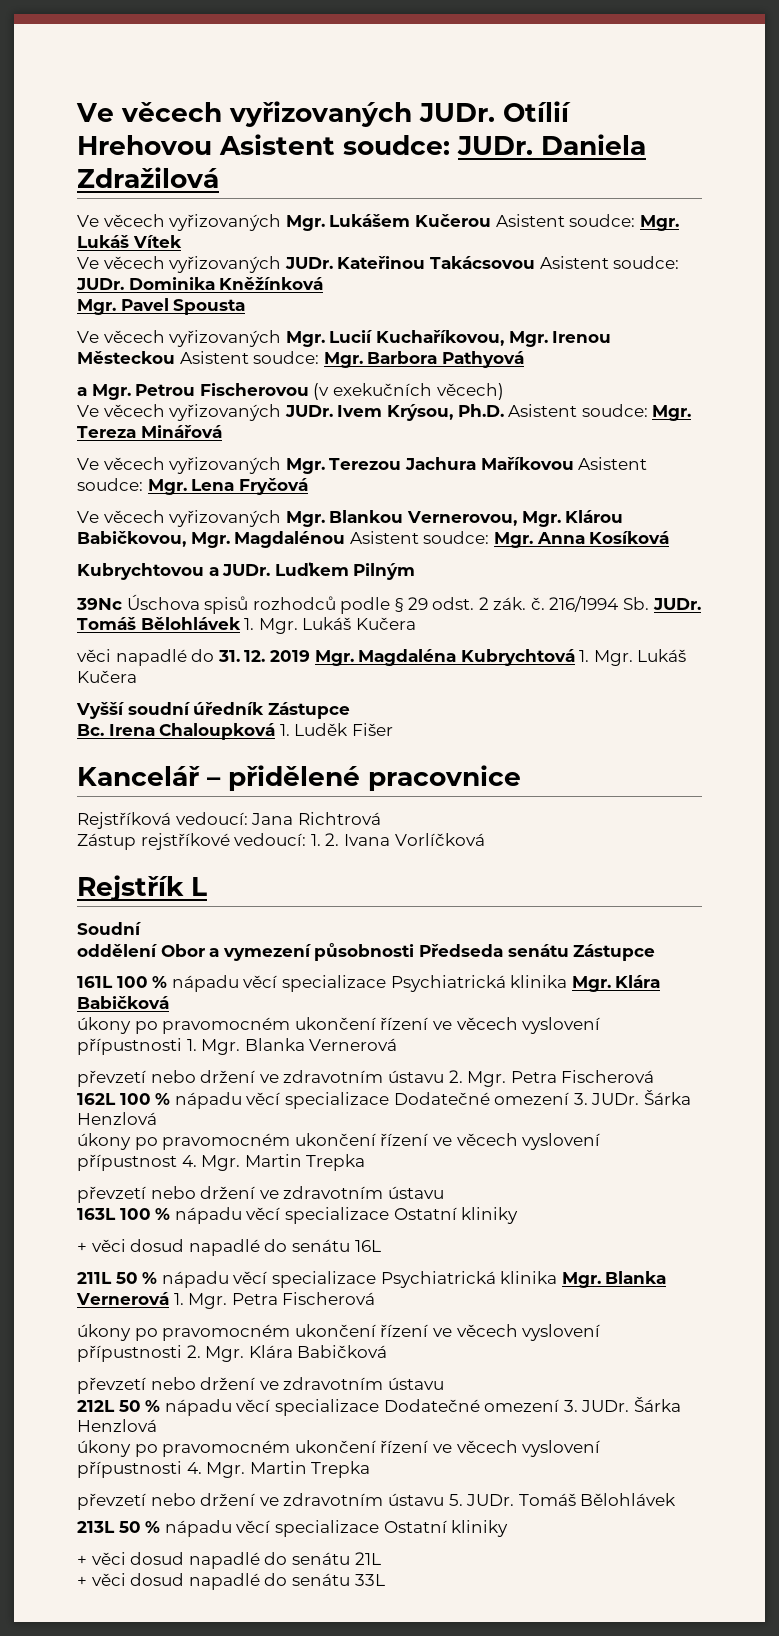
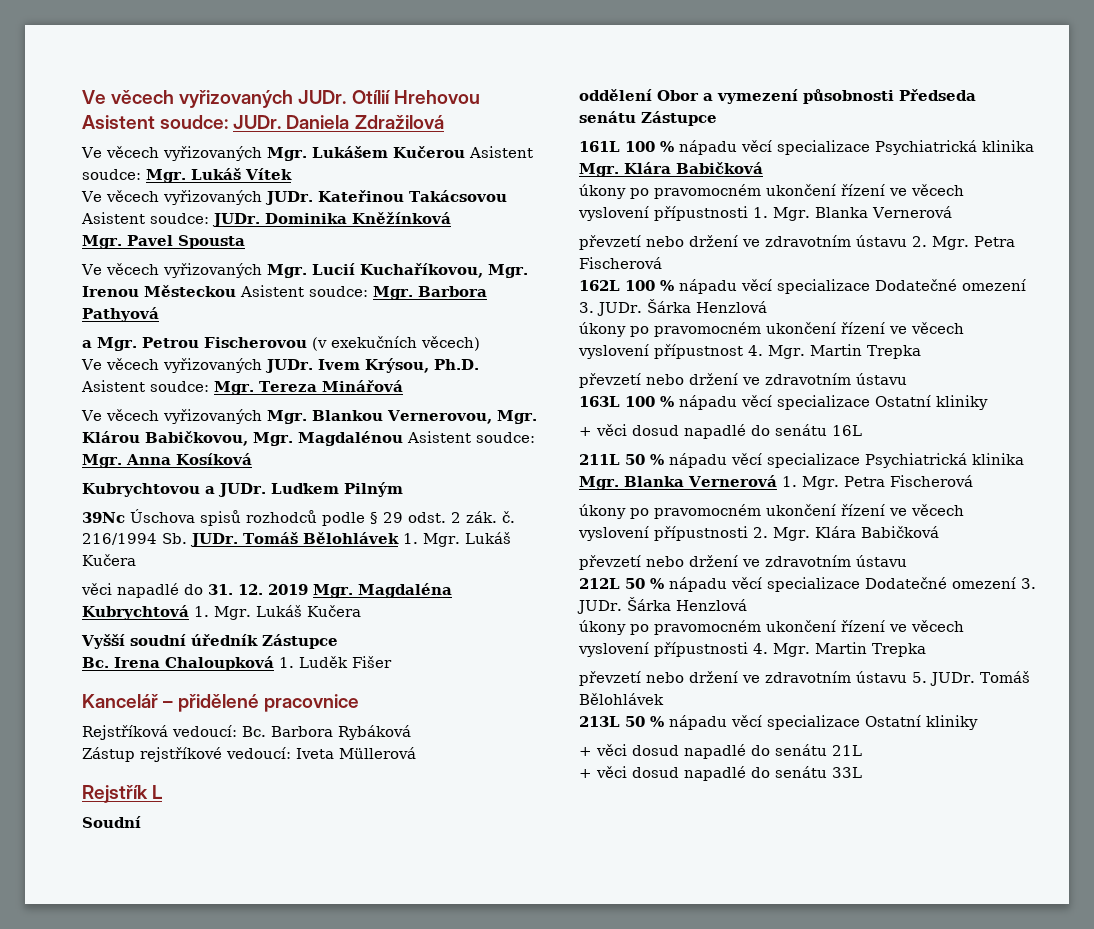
[77,457,648,474] [77,478,308,495] // Ve věcech vyřizovaných Mgr. Terezou Jachura Maříkovou Asistent soudce: Mgr. Lena Fryčová -> (403, 386) none
[251,812,381,825] Jana Richtrová -> [242,725,411,740] Bc. Barbora Rybáková
[310,833,485,846] 1. 2. Ivana Vorlíčková -> [296,747,416,759] Iveta Müllerová

